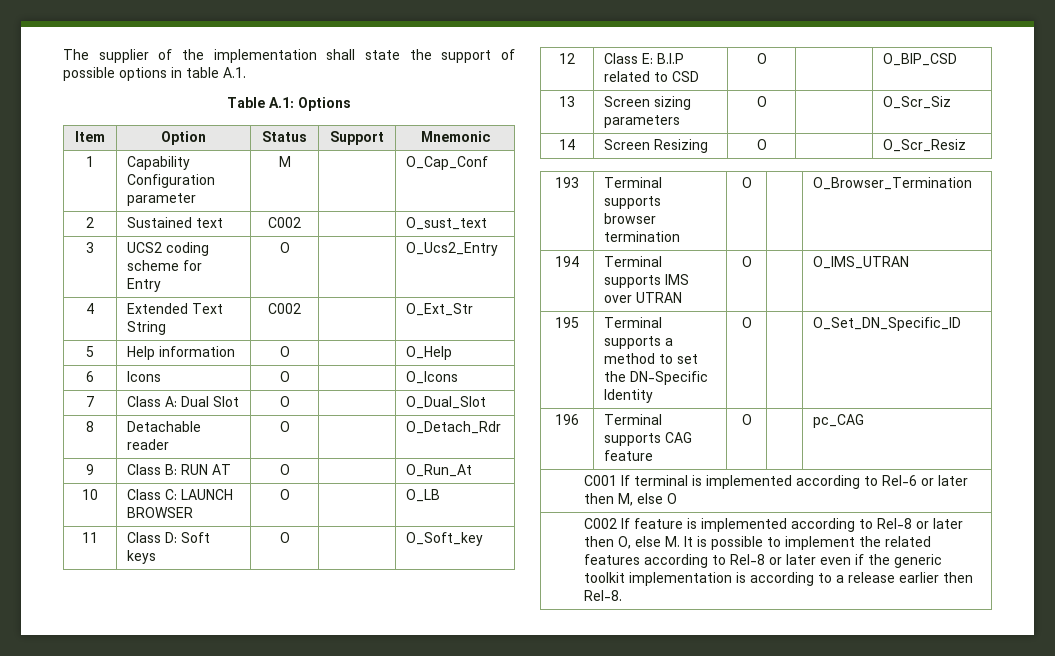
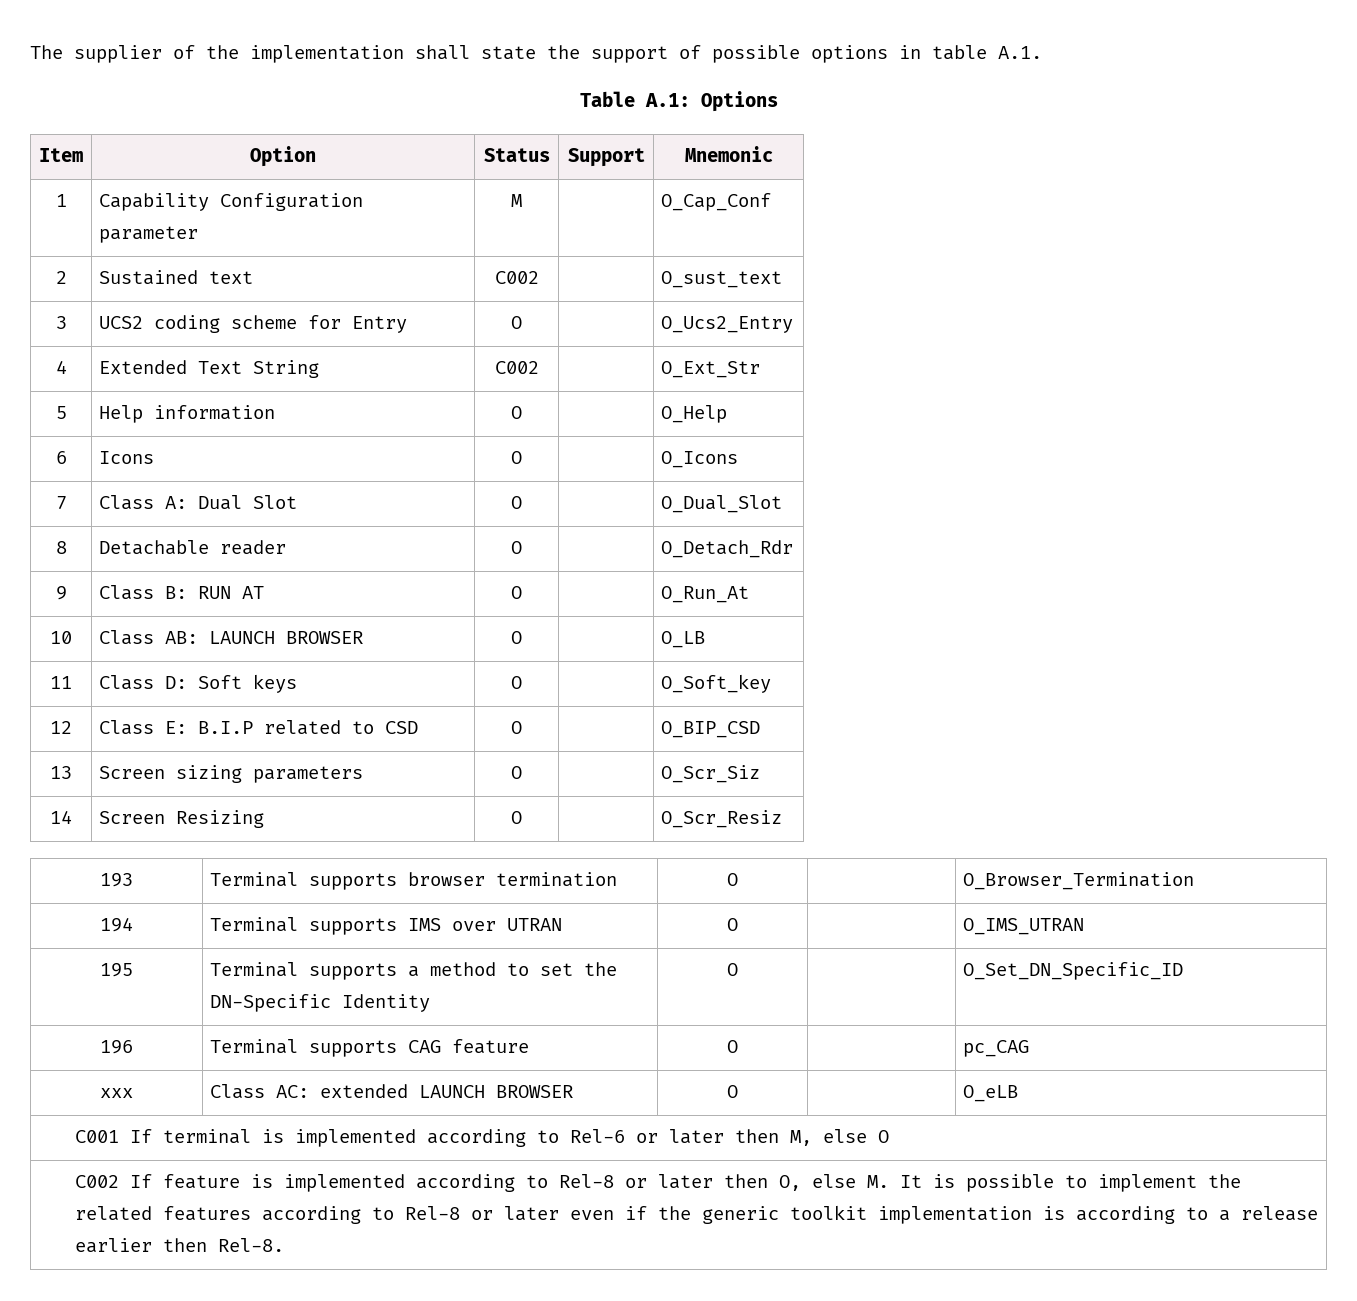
[165,489,178,500] C: -> [165,631,199,644] AB:
(865, 421) none -> [100,1088,133,1098] [210,1084,574,1099] [726,1085,738,1098] [963,1085,1019,1102] // xxx | Class AC: extended LAUNCH BROWSER | O | | O_eLB

